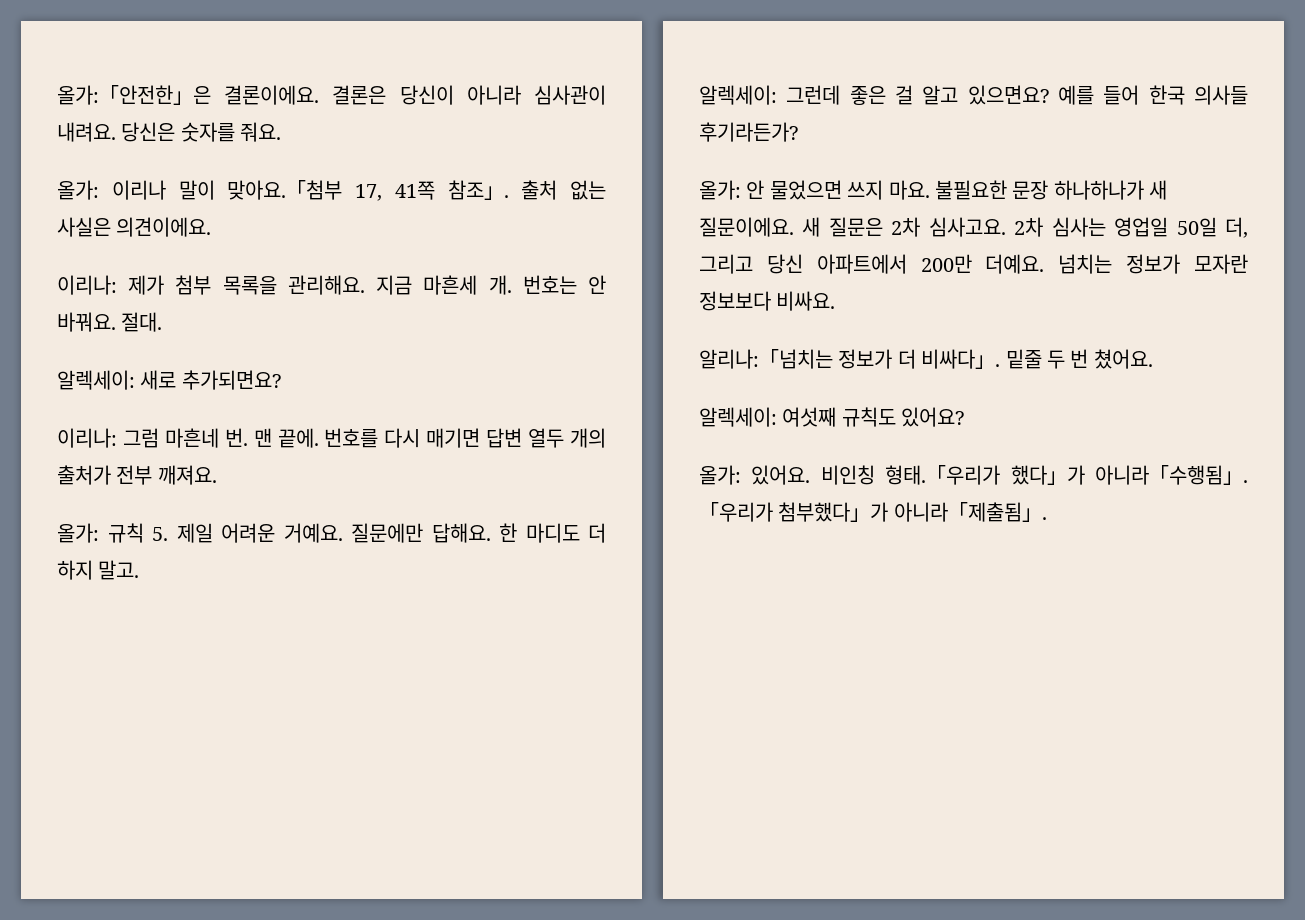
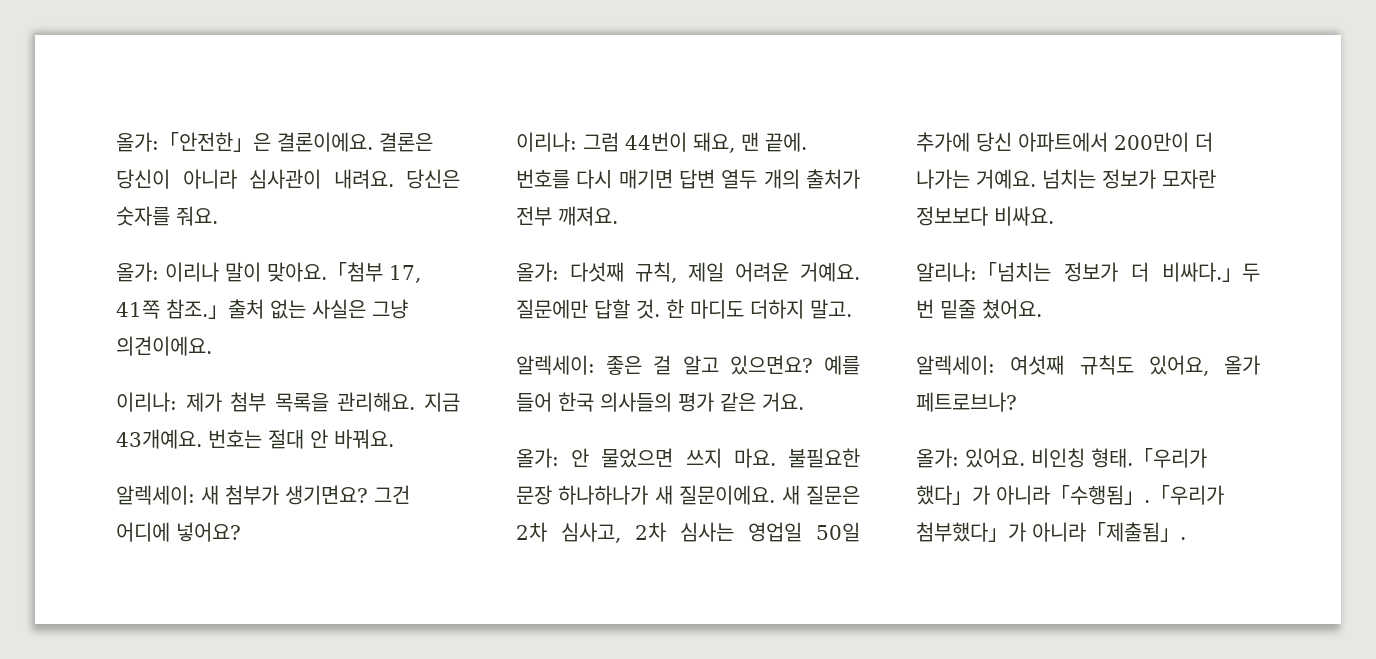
[447,180,509,200] 참조」. -> [166,299,228,319] 참조.」
(111, 227) none -> [372,299,408,319] 그냥
[423,275,577,295] 마흔세 개. 번호는 -> [116,429,304,449] 43개예요. 번호는 절대
[121,312,163,332] [57,370,281,390] 절대. // 알렉세이: 새로 추가되면요? -> [116,485,410,505] [116,522,241,542] // 알렉세이: 새 첨부가 생기면요? 그건 어디에 넣어요?
[164,428,248,448] 마흔네 번. -> [625,132,735,153] 44번이 돼요,
[107,523,168,543] 규칙 5. -> [570,262,677,283] 다섯째 규칙,
[431,523,606,543] [57,560,93,580] 답해요. 한 마디도 더 하지 -> [594,299,804,319] 답할 것. 한 마디도 더하지
[786,85,841,105] 그런데 -> (595, 365) none
[1194,85,1248,105] [699,122,798,142] 의사들 후기라든가? -> [600,392,804,412] 의사들의 평가 같은 거요.
[928,217,1006,237] 심사고요. -> [561,522,621,543] 심사고,
[1225,217,1248,238] [699,254,1045,274] 더, 그리고 당신 아파트에서 200만 더예요. -> [916,132,1213,152] [916,169,1036,189] 추가에 당신 아파트에서 200만이 더 나가는 거예요.
[921,349,1042,369] 비싸다」. 밑줄 -> [1162,262,1242,282] 비싸다.」
(1089, 358) none -> [940,299,976,319] 밑줄
[901,407,965,427] 있어요? -> [1148,355,1260,376] [916,392,1017,412] 있어요, 올가 페트로브나?

